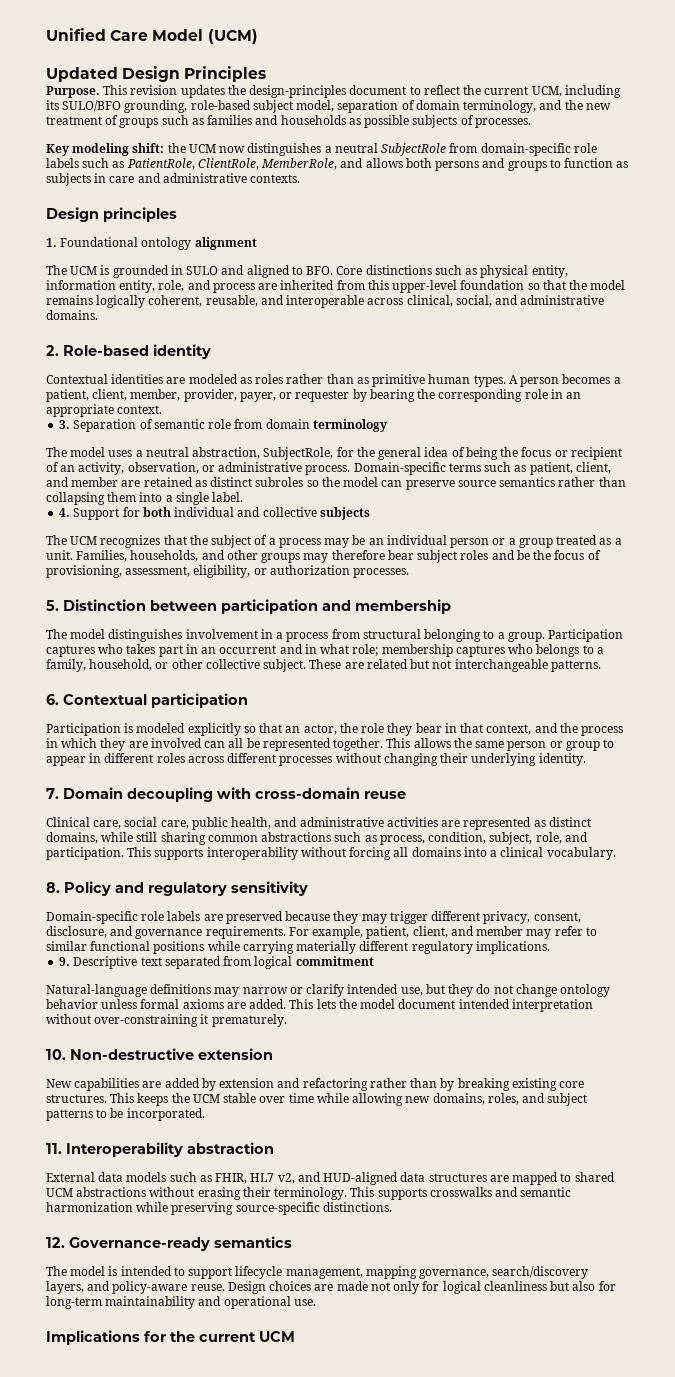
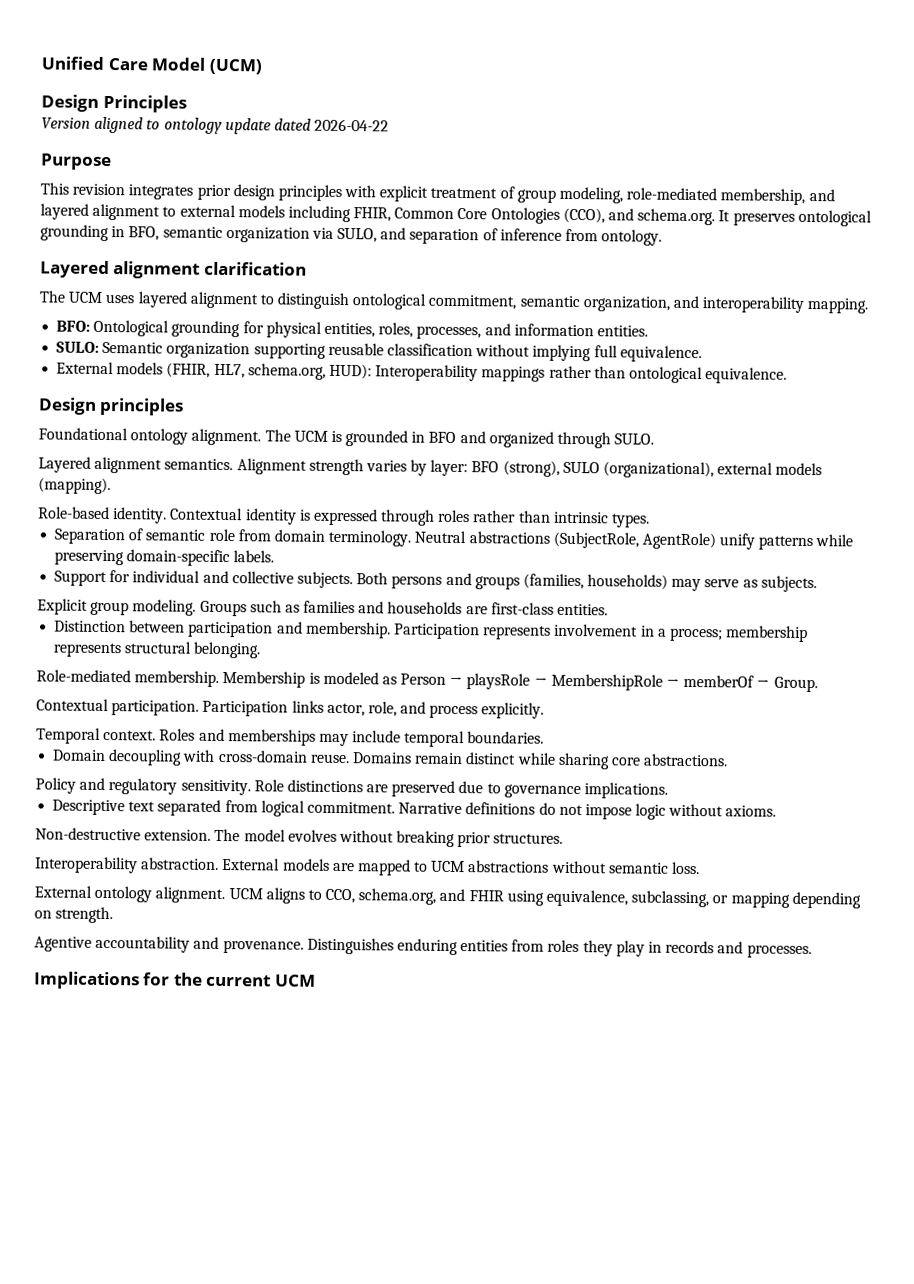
[46,67,118,82] Updated -> (262, 66) none
[46,85,621,98] [46,100,611,113] [46,115,531,128] [46,143,597,156] [46,158,629,171] [46,173,301,186] Purpose. This revision updates the design-principles document to reflect the current UCM, including its SULO/BFO grounding, role-based subject model, separation of domain terminology, and the new treatment of groups such as families and households as possible subjects of processes. // Key modeling shift: the UCM now distinguishes a neutral SubjectRole from domain-specific role labels such as PatientRole, ClientRole, MemberRole, and allows both persons and groups to function as subjects in care and administrative contexts. -> [41,116,390,135] [41,153,112,171] [40,182,835,205] [40,203,872,227] [40,224,663,246] [40,260,307,279] [39,290,869,314] [56,319,648,340] [56,341,702,363] [56,361,788,384] Version aligned to ontology update dated 2026-04-22 // Purpose // This revision integrates prior design principles with explicit treatment of group modeling, role-mediated membership, and layered alignment to external models including FHIR, Common Core Ontologies (CCO), and schema.org. It preserves ontological grounding in BFO, semantic organization via SULO, and separation of inference from ontology. // Layered alignment clarification // The UCM uses layered alignment to distinguish ontological commitment, semantic organization, and interoperability mapping. // BFO: Ontological grounding for physical entities, roles, processes, and information entities. // SULO: Semantic organization supporting reusable classification without implying full equivalence. // External models (FHIR, HL7, schema.org, HUD): Interoperability mappings rather than ontological equivalence.
[46,238,57,247] 1. -> (185, 406) none
[194,237,257,250] alignment // -> [191,428,262,446] alignment.
[186,265,568,278] [46,280,626,293] [46,295,605,308] [46,310,98,320] [46,344,211,359] [46,374,621,387] [46,389,582,402] [46,404,163,417] [59,420,71,429] SULO and aligned to BFO. Core distinctions such as physical entity, information entity, role, and process are inherited from this upper-level foundation so that the model remains logically coherent, reusable, and interoperable across clinical, social, and administrative domains. // 2. Role-based identity // Contextual identities are modeled as roles rather than as primitive human types. A person becomes a patient, client, member, provider, payer, or requester by bearing the corresponding role in an appropriate context. // 3. -> [428,431,655,449] [38,456,823,479] [38,477,111,495] [38,506,651,528] BFO and organized through SULO. // Layered alignment semantics. Alignment strength varies by layer: BFO (strong), SULO (organizational), external models (mapping). // Role-based identity. Contextual identity is expressed through roles rather than intrinsic types. //
[312,419,387,432] [46,447,622,460] [46,462,611,475] [46,477,626,490] [46,492,244,505] [59,508,71,517] terminology // The model uses a neutral abstraction, SubjectRole, for the general idea of being the focus or recipient of an activity, observation, or administrative process. Domain-specific terms such as patient, client, and member are retained as distinct subroles so the model can preserve source semantics rather than collapsing them into a single label. // 4. -> [328,529,854,551] [54,549,275,567] terminology. Neutral abstractions (SubjectRole, AgentRole) unify patterns while preserving domain-specific labels. //
[142,507,171,517] both -> (131, 576) none
[319,507,370,520] [46,535,622,548] [46,550,601,563] [46,565,410,578] [46,599,451,614] [46,629,624,642] [46,644,604,657] [46,659,601,672] [46,693,248,708] [46,723,624,736] [46,738,615,751] [46,753,586,766] [46,787,406,802] [46,817,591,830] [46,832,588,845] [46,847,616,860] [46,881,308,896] [46,911,581,924] [46,926,597,939] [46,941,473,954] subjects // The UCM recognizes that the subject of a process may be an individual person or a group treated as a unit. Families, households, and other groups may therefore bear subject roles and be the focus of provisioning, assessment, eligibility, or authorization processes. // 5. Distinction between participation and membership // The model distinguishes involvement in a process from structural belonging to a group. Participation captures who takes part in an occurrent and in what role; membership captures who belongs to a family, household, or other collective subject. These are related but not interchangeable patterns. // 6. Contextual participation // Participation is modeled explicitly so that an actor, the role they bear in that context, and the process in which they are involved can all be represented together. This allows the same person or group to appear in different roles across different processes without changing their underlying identity. // 7. Domain decoupling with cross-domain reuse // Clinical care, social care, public health, and administrative activities are represented as distinct domains, while still sharing common abstractions such as process, condition, subject, role, and participation. This supports interoperability without forcing all domains into a clinical vocabulary. // 8. Policy and regulatory sensitivity // Domain-specific role labels are preserved because they may trigger different privacy, consent, disclosure, and governance requirements. For example, patient, client, and member may refer to similar functional positions while carrying materially different regulatory -> [296,571,817,593] [37,598,609,617] [54,620,809,643] [53,641,261,659] [36,669,818,693] [36,698,545,719] [36,727,545,748] [52,749,729,770] [35,777,581,799] subjects. Both persons and groups (families, households) may serve as subjects. // Explicit group modeling. Groups such as families and households are first-class entities. // Distinction between participation and membership. Participation represents involvement in a process; membership represents structural belonging. // Role-mediated membership. Membership is modeled as Person → playsRole → MembershipRole → memberOf → Group. // Contextual participation. Participation links actor, role, and process explicitly. // Temporal context. Roles and memberships may include temporal boundaries. // Domain decoupling with cross-domain reuse. Domains remain distinct while sharing core abstractions. // Policy and regulatory sensitivity. Role distinctions are preserved due to governance
[59,957,71,966] 9. -> (669, 790) none
[295,956,374,966] [46,984,611,997] [46,999,593,1012] [46,1014,287,1027] [46,1048,273,1060] [46,1078,585,1091] [46,1093,588,1106] [46,1108,205,1121] [46,1142,274,1157] [46,1172,487,1185] commitment // Natural-language definitions may narrow or clarify intended use, but they do not change ontology behavior unless formal axioms are added. This lets the model document intended interpretation without over-constraining it prematurely. // 10. Non-destructive extension // New capabilities are added by extension and refactoring rather than by breaking existing core structures. This keeps the UCM stable over time while allowing new domains, roles, and subject patterns to be incorporated. // 11. Interoperability abstraction // External data models such as FHIR, HL7 v2, and HUD-aligned data structures -> [306,801,777,820] [35,827,564,848] [35,856,330,874] commitment. Narrative definitions do not impose logic without axioms. // Non-destructive extension. The model evolves without breaking prior structures. // Interoperability abstraction. External models
[574,1172,615,1182] shared -> (429, 866) none
[197,1187,572,1200] [46,1202,392,1215] [46,1236,292,1251] [46,1266,589,1279] [46,1281,616,1294] [46,1296,316,1309] erasing their terminology. This supports crosswalks and semantic harmonization while preserving source-specific distinctions. // 12. Governance-ready semantics // The model is intended to support lifecycle management, mapping governance, search/discovery layers, and policy-aware reuse. Design choices are made not only for logical cleanliness but also for long-term maintainability and operational use. -> [608,861,701,875] [34,885,861,909] [34,906,114,924] [34,935,812,959] semantic loss. // External ontology alignment. UCM aligns to CCO, schema.org, and FHIR using equivalence, subclassing, or mapping depending on strength. // Agentive accountability and provenance. Distinguishes enduring entities from roles they play in records and processes.

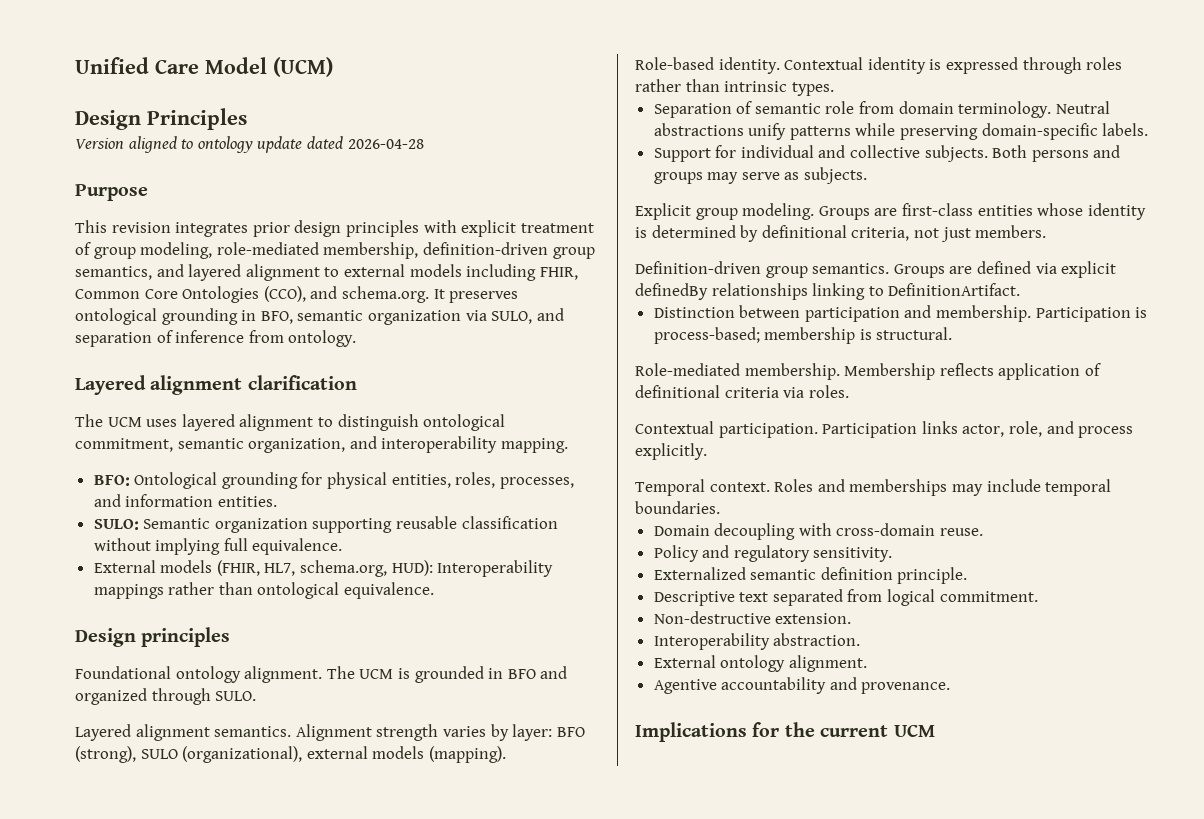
[314,118,390,132] 2026-04-22 -> [347,139,424,149] 2026-04-28
(806, 196) none -> [422,242,595,259] [75,266,152,280] definition-driven group semantics,
[552,531,716,550] (SubjectRole, AgentRole) -> (744, 129) none
[522,573,669,590] (families, households) -> (703, 178) none
[249,600,609,616] such as families and households are first-class entities. -> [874,203,1146,220] [635,225,1047,242] [635,261,1117,278] [635,283,1021,300] are first-class entities whose identity is determined by definitional criteria, not just members. // Definition-driven group semantics. Groups are defined via explicit definedBy relationships linking to DefinitionArtifact.
[483,623,809,643] [53,641,261,659] [36,669,818,693] represents involvement in a process; membership represents structural belonging. // Role-mediated membership. Membership is modeled as Person → playsRole → MembershipRole → memberOf → Group. -> [1135,307,1148,318] [653,327,953,344] [635,363,1101,380] [635,385,849,398] is process-based; membership is structural. // Role-mediated membership. Membership reflects application of definitional criteria via roles.
[351,752,729,770] [35,777,669,799] Domains remain distinct while sharing core abstractions. // Policy and regulatory sensitivity. Role distinctions are preserved due to governance implications. -> [653,545,893,562] [653,567,968,584] // Policy and regulatory sensitivity. // Externalized semantic definition principle.
[398,802,777,820] [35,827,564,848] [35,856,701,876] [34,885,861,909] [34,906,114,924] [34,935,812,959] Narrative definitions do not impose logic without axioms. // Non-destructive extension. The model evolves without breaking prior structures. // Interoperability abstraction. External models are mapped to UCM abstractions without semantic loss. // External ontology alignment. UCM aligns to CCO, schema.org, and FHIR using equivalence, subclassing, or mapping depending on strength. // Agentive accountability and provenance. Distinguishes enduring entities from roles they play in records and processes. -> [653,611,852,624] [653,633,861,650] [653,655,867,672] [653,677,951,694] // Non-destructive extension. // Interoperability abstraction. // External ontology alignment. // Agentive accountability and provenance.

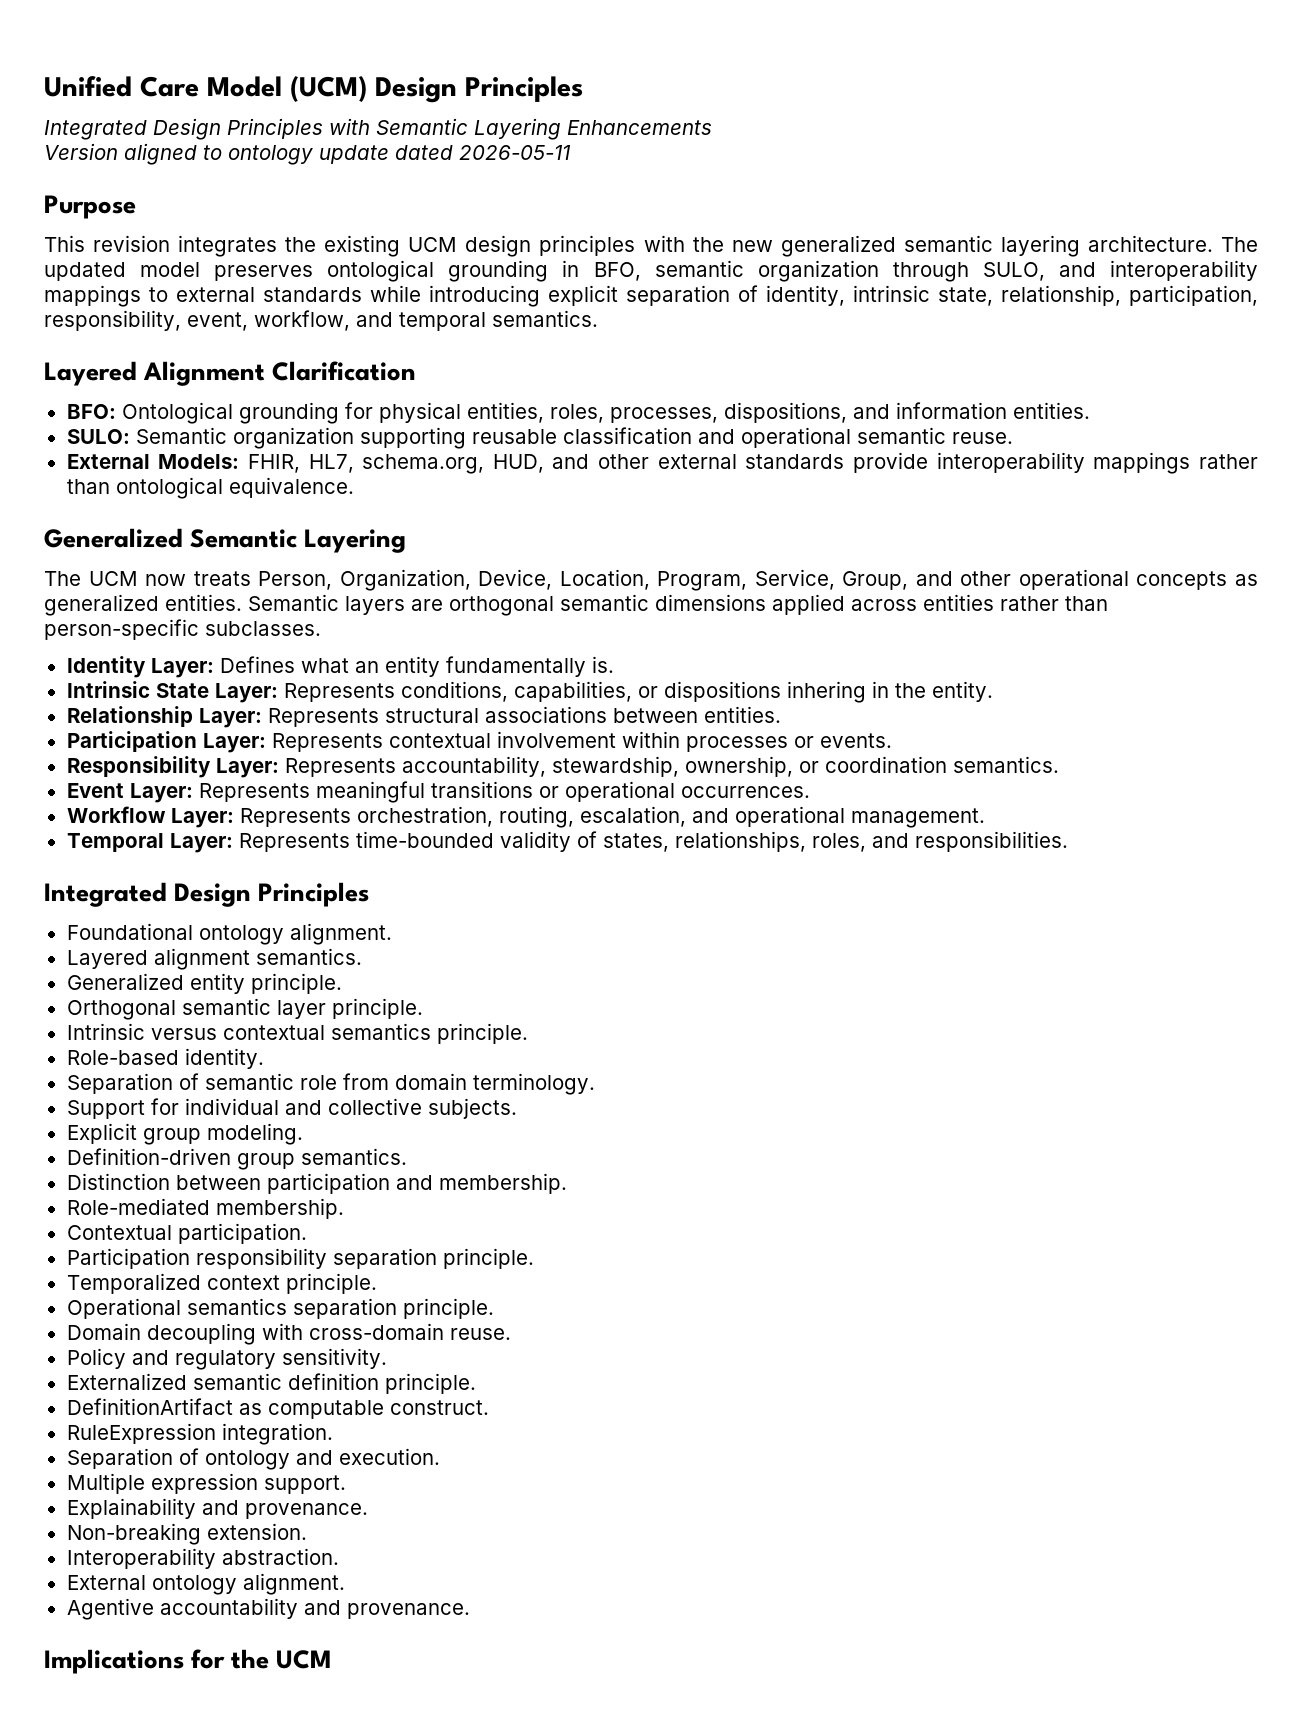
[75,108,247,130] // Design Principles -> [375,76,583,103] [44,118,712,140] Design Principles // Integrated Design Principles with Semantic Layering Enhancements
[347,139,424,149] 2026-04-28 -> [459,145,571,160] 2026-05-11
[252,220,594,237] [75,242,595,259] [75,264,578,281] [75,286,445,303] prior design principles with explicit treatment of group modeling, role-mediated membership, definition-driven group semantics, and layered alignment to external models including FHIR, Common Core Ontologies (CCO), and schema.org. It -> [285,235,1259,257] [44,262,201,281] the existing UCM design principles with the new generalized semantic layering architecture. The updated model
[465,310,487,321] via -> [892,262,969,282] through
[75,330,357,347] [75,375,357,395] [75,414,506,431] [75,436,568,453] separation of inference from ontology. // Layered alignment clarification // The UCM uses layered alignment to distinguish ontological commitment, semantic organization, and interoperability mapping. -> [1110,260,1259,281] [44,285,1258,307] [44,310,598,331] [44,361,417,386] interoperability mappings to external standards while introducing explicit separation of identity, intrinsic state, relationship, participation, responsibility, event, workflow, and temporal semantics. // Layered Alignment Clarification
(574, 483) none -> [723,402,847,423] dispositions,
[93,538,343,555] [93,560,554,577] without implying full equivalence. // External models (FHIR, HL7, schema.org, HUD): Interoperability -> [697,427,1013,448] [66,452,1085,474] and operational semantic reuse. // External Models: FHIR, HL7, schema.org, HUD, and other external standards provide interoperability
[75,627,231,647] [75,666,568,683] [75,688,257,705] [75,724,585,741] [75,746,506,763] [635,57,1123,74] [635,79,834,96] Design principles // Foundational ontology alignment. The UCM is grounded in BFO and organized through SULO. // Layered alignment semantics. Alignment strength varies by layer: BFO (strong), SULO (organizational), external models (mapping). // Role-based identity. Contextual identity is expressed through roles rather than intrinsic types. -> [44,528,407,553] [44,569,1258,591] [44,594,1108,616] [44,619,321,640] [66,656,614,678] [66,681,993,703] [66,706,781,728] [66,731,892,753] [66,756,1059,778] [66,781,810,803] [66,806,985,828] [66,831,1068,853] [44,882,370,907] [66,923,392,945] [66,948,362,970] [66,973,342,994] [66,998,423,1020] [66,1023,528,1044] [66,1048,264,1069] Generalized Semantic Layering // The UCM now treats Person, Organization, Device, Location, Program, Service, Group, and other operational concepts as generalized entities. Semantic layers are orthogonal semantic dimensions applied across entities rather than person-specific subclasses. // Identity Layer: Defines what an entity fundamentally is. // Intrinsic State Layer: Represents conditions, capabilities, or dispositions inhering in the entity. // Relationship Layer: Represents structural associations between entities. // Participation Layer: Represents contextual involvement within processes or events. // Responsibility Layer: Represents accountability, stewardship, ownership, or coordination semantics. // Event Layer: Represents meaningful transitions or operational occurrences. // Workflow Layer: Represents orchestration, routing, escalation, and operational management. // Temporal Layer: Represents time-bounded validity of states, relationships, roles, and responsibilities. // Integrated Design Principles // Foundational ontology alignment. // Layered alignment semantics. // Generalized entity principle. // Orthogonal semantic layer principle. // Intrinsic versus contextual semantics principle. // Role-based identity.
[1055,101,1110,114] [653,123,1149,140] Neutral abstractions unify patterns while preserving domain-specific labels. -> (595, 1084) none
[992,145,1121,162] [653,167,868,184] [635,203,1146,220] [635,225,1047,242] [635,261,1117,278] [635,283,1021,300] Both persons and groups may serve as subjects. // Explicit group modeling. Groups are first-class entities whose identity is determined by definitional criteria, not just members. // Definition-driven group semantics. Groups are defined via explicit definedBy relationships linking to DefinitionArtifact. -> [66,1123,303,1145] [66,1148,407,1170] // Explicit group modeling. // Definition-driven group semantics.
[1035,307,1148,322] [653,327,953,344] [635,363,1101,380] [635,385,849,398] [635,421,1134,438] [635,443,707,460] [635,479,1112,496] [635,501,720,514] Participation is process-based; membership is structural. // Role-mediated membership. Membership reflects application of definitional criteria via roles. // Contextual participation. Participation links actor, role, and process explicitly. // Temporal context. Roles and memberships may include temporal boundaries. -> [66,1198,344,1219] [66,1223,307,1244] [66,1248,534,1269] [66,1273,377,1294] [66,1298,494,1319] // Role-mediated membership. // Contextual participation. // Participation responsibility separation principle. // Temporalized context principle. // Operational semantics separation principle.
[653,589,1038,606] [653,611,771,624] Descriptive text separated from logical commitment. // Non-destructive -> [66,1398,489,1419] [66,1423,333,1445] [66,1448,440,1470] [66,1473,346,1494] [66,1498,368,1519] [66,1523,201,1545] DefinitionArtifact as computable construct. // RuleExpression integration. // Separation of ontology and execution. // Multiple expression support. // Explainability and provenance. // Non-breaking
[820,725,889,737] current -> (270, 1659) none

